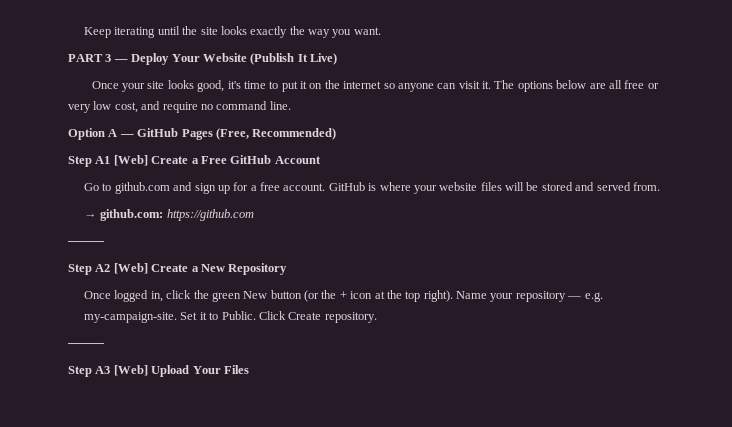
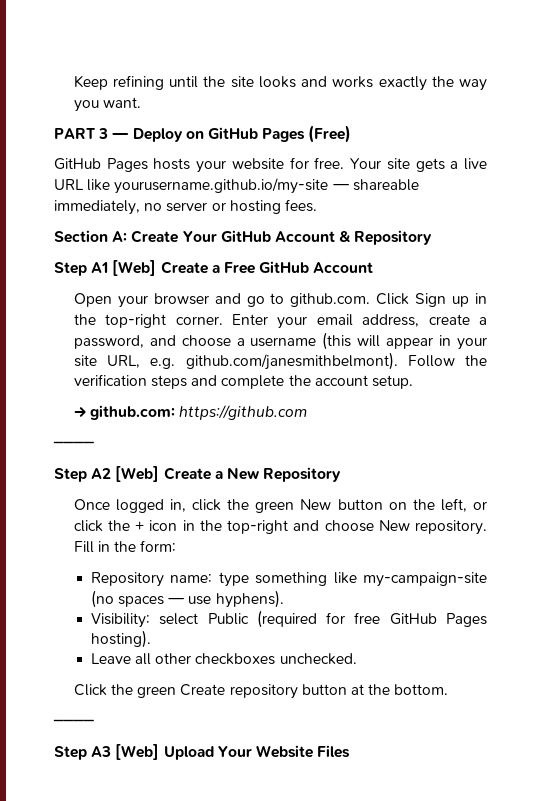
[114,27,156,38] iterating -> [113,75,165,90] refining
(247, 30) none -> [301,76,374,88] and works
[171,53,337,65] [91,80,659,92] [68,101,291,113] [68,128,337,140] Your Website (Publish It Live) // Once your site looks good, it's time to put it on the internet so anyone can visit it. The options below are all free or very low cost, and require no command line. // Option A — GitHub Pages (Free, Recommended) -> [185,125,352,143] [54,157,488,173] [54,178,419,194] [54,199,317,215] [54,230,433,245] on GitHub Pages (Free) // GitHub Pages hosts your website for free. Your site gets a live URL like yourusername.github.io/my-site — shareable immediately, no server or hosting fees. // Section A: Create Your GitHub Account & Repository
[84,182,660,194] Go to github.com and sign up for a free account. GitHub is where your website files will be stored and served from. -> [73,293,487,308] [73,314,488,329] [73,332,488,350] [73,352,487,370] [73,374,413,389] Open your browser and go to github.com. Click Sign up in the top-right corner. Enter your email address, create a password, and choose a username (this will appear in your site URL, e.g. github.com/janesmithbelmont). Follow the verification steps and complete the account setup.
[304,290,603,302] [84,311,377,323] (or the + icon at the top right). Name your repository — e.g. my-campaign-site. Set it to Public. Click Create repository. -> [388,498,487,512] [73,520,488,535] [73,540,177,553] [90,572,487,587] [90,590,284,608] [90,610,487,628] [90,630,151,648] [90,653,357,665] [73,684,449,699] on the left, or click the + icon in the top-right and choose New repository. Fill in the form: // Repository name: type something like my-campaign-site (no spaces — use hyphens). // Visibility: select Public (required for free GitHub Pages hosting). // Leave all other checkboxes unchecked. // Click the green Create repository button at the bottom.
(221, 370) none -> [255,745,313,758] Website

